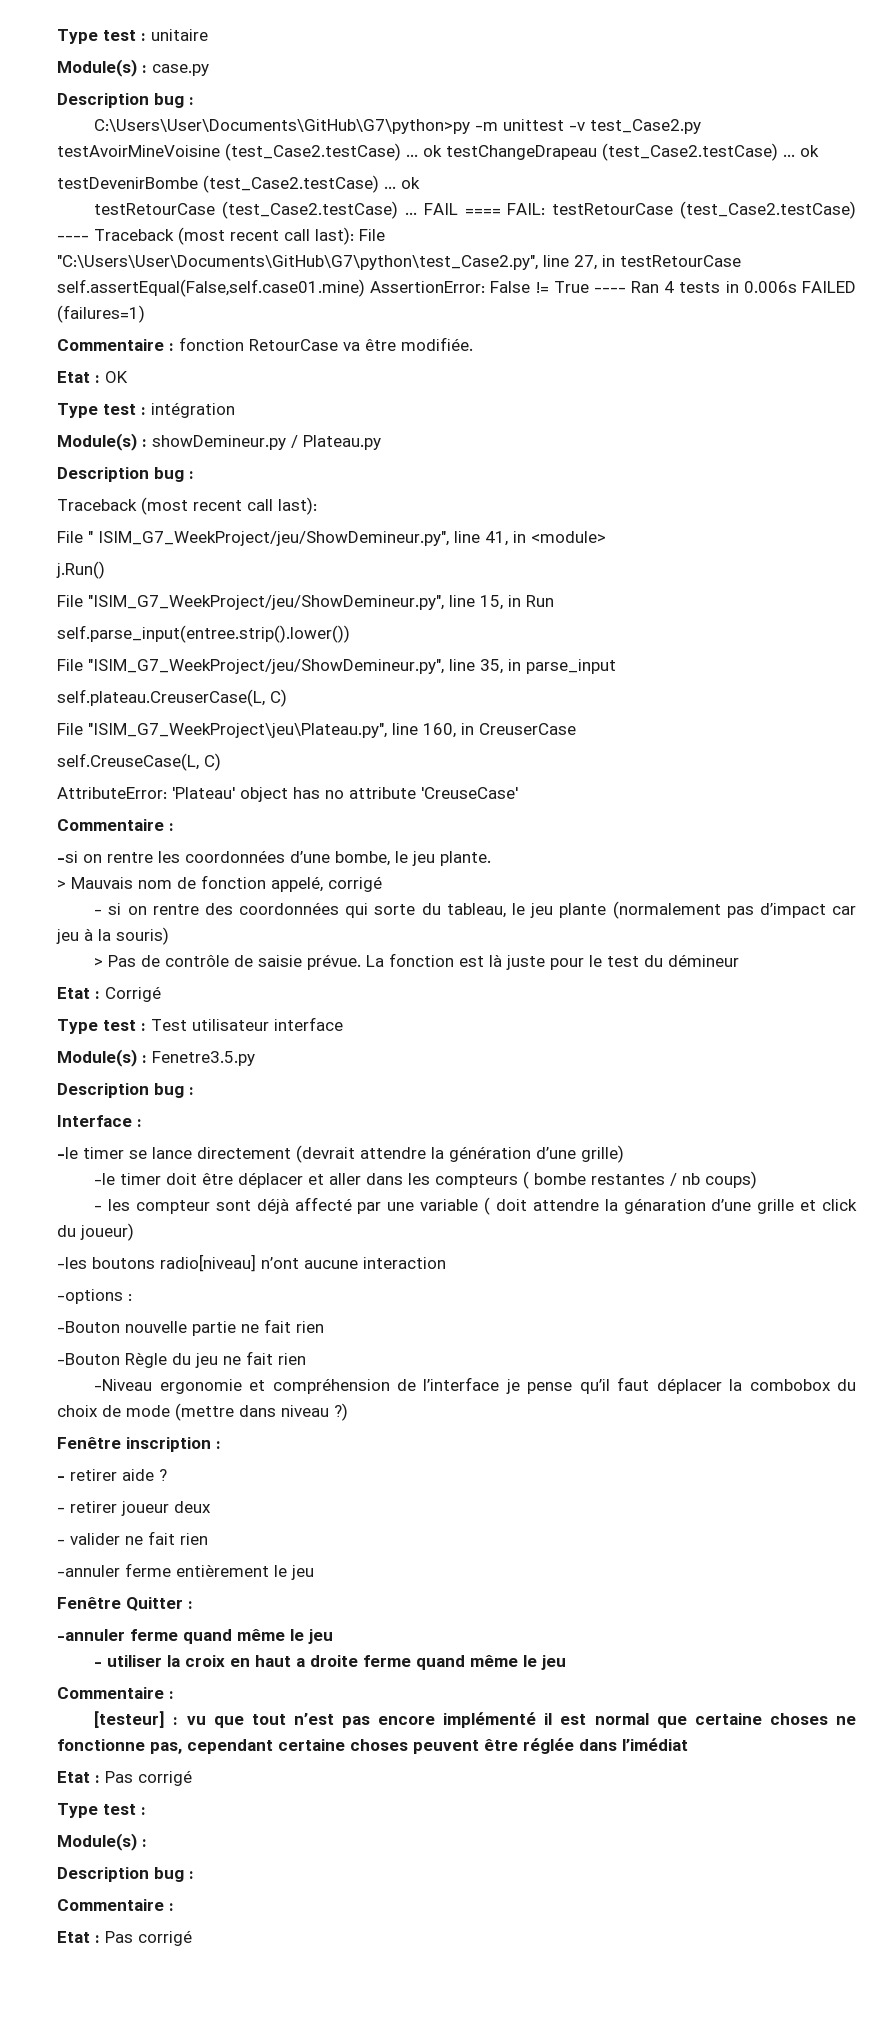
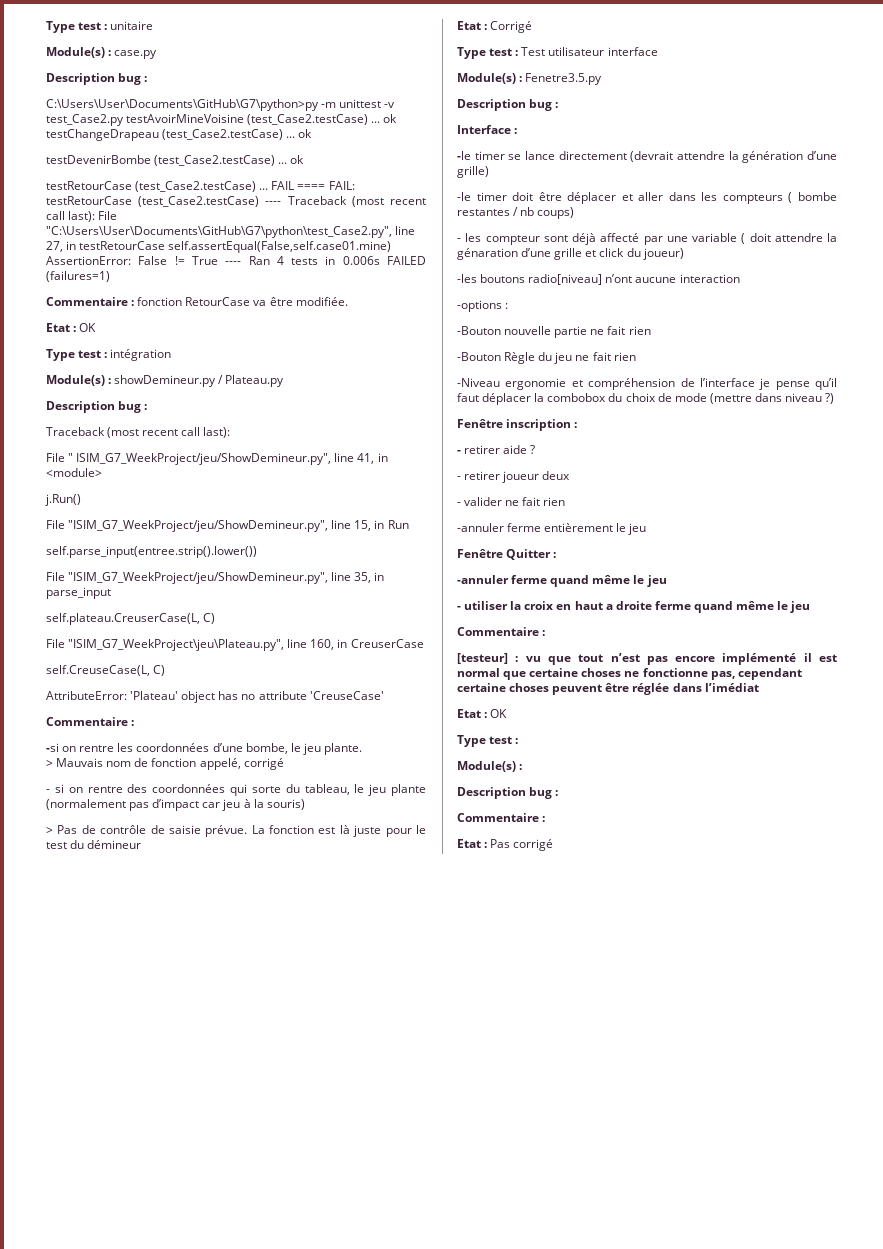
[105,1770,192,1786] Pas corrigé -> [490,709,508,718] OK

